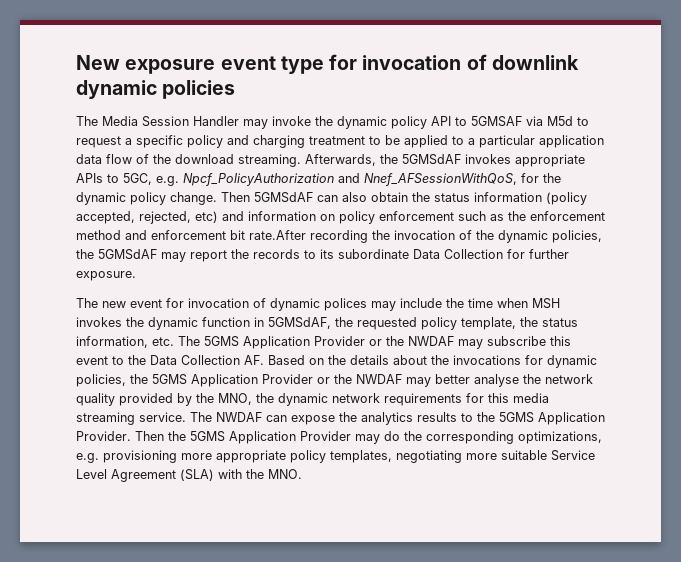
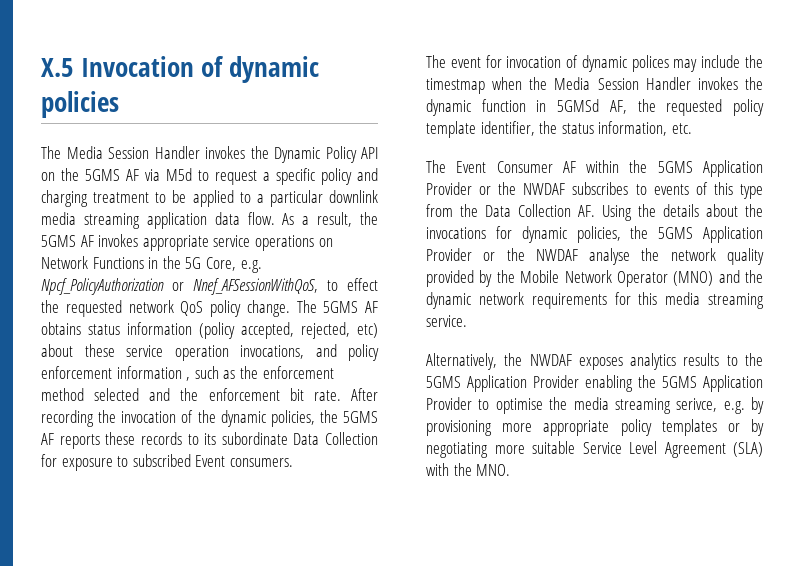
[76,54,579,74] New exposure event type for invocation of downlink -> [41,56,225,77] X.5 Invocation of
[243,116,522,129] may invoke the dynamic policy API to 5GMSAF -> [205,146,378,163] [41,168,139,181] invokes the Dynamic Policy API on the 5GMS AF
[539,135,604,148] [76,154,585,167] [76,173,561,186] [76,192,430,205] application data flow of the download streaming. Afterwards, the 5GMSdAF invokes appropriate APIs to 5GC, e.g. Npcf_PolicyAuthorization and Nnef_AFSessionWithQoS, for the dynamic policy change. Then 5GMSdAF can also obtain the -> [329,190,378,203] [41,212,378,229] [41,234,333,251] [41,256,262,273] [41,278,378,295] [41,300,378,317] [41,322,81,335] downlink media streaming application data flow. As a result, the 5GMS AF invokes appropriate service operations on Network Functions in the 5G Core, e.g. Npcf_PolicyAuthorization or Nnef_AFSessionWithQoS, to effect the requested network QoS policy change. The 5GMS AF obtains
[222,211,454,224] and information on policy enforcement -> [41,344,379,361] [41,366,191,381] about these service operation invocations, and policy enforcement information ,
[125,230,306,240] and enforcement bit rate.After -> [94,388,378,401] selected and the enforcement bit rate. After
[98,249,249,262] 5GMSdAF may report the -> [343,411,378,423] [41,432,136,449] 5GMS AF reports these
[529,249,569,259] [76,271,136,281] [76,298,126,308] further exposure. // The new -> [61,454,293,471] [426,55,446,68] exposure to subscribed Event consumers. // The
[468,298,560,309] time when MSH -> [426,77,691,94] timestmap when the Media Session Handler
[268,317,331,329] 5GMSdAF, -> [557,99,627,114] 5GMSd AF,
[461,317,516,330] template, -> [426,121,535,138] template identifier,
[178,336,571,349] [76,356,124,365] The 5GMS Application Provider or the NWDAF may subscribe this event to -> [426,160,763,177] [426,182,763,199] [426,204,453,217] // The Event Consumer AF within the 5GMS Application Provider or the NWDAF subscribes to events of this type from
[268,355,324,365] Based on -> [601,205,632,221] Using
[406,374,470,387] may better -> (578, 255) none
[218,393,252,405] MNO, -> [520,270,740,287] Mobile Network Operator (MNO) and
[190,412,357,425] The NWDAF can expose the -> [426,353,623,370] // Alternatively, the NWDAF exposes
[76,431,602,444] [76,453,99,463] Provider. Then the 5GMS Application Provider may do the corresponding optimizations, e.g. -> [533,375,763,392] [426,397,764,414] Provider enabling the 5GMS Application Provider to optimise the media streaming serivce, e.g. by
[330,450,392,463] templates, -> [661,419,764,436] templates or by

